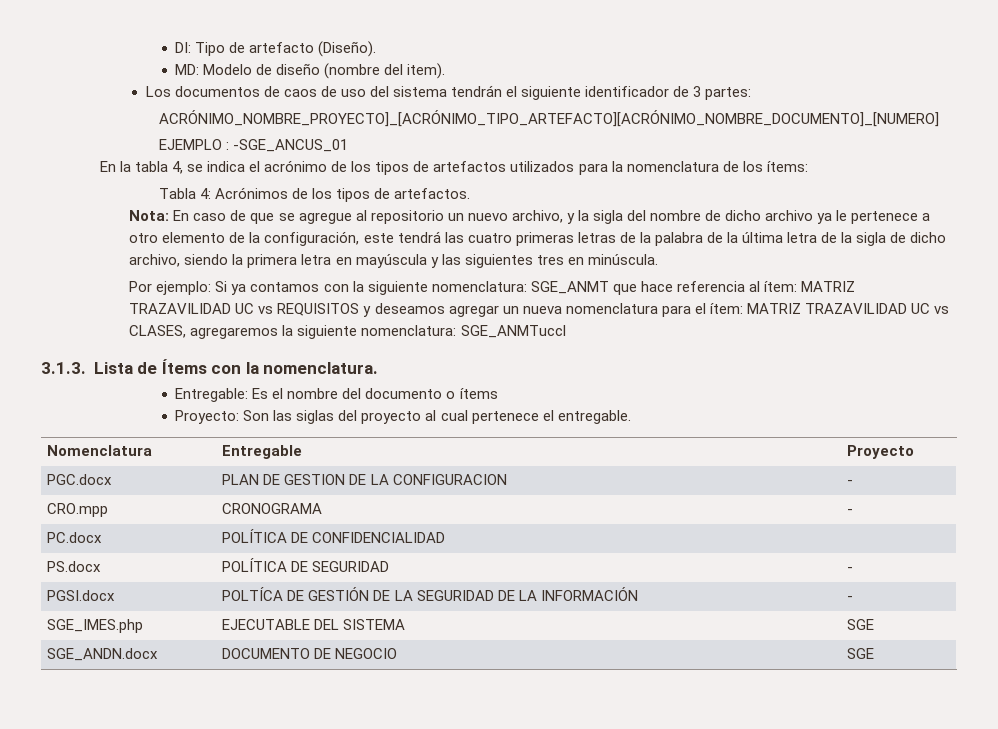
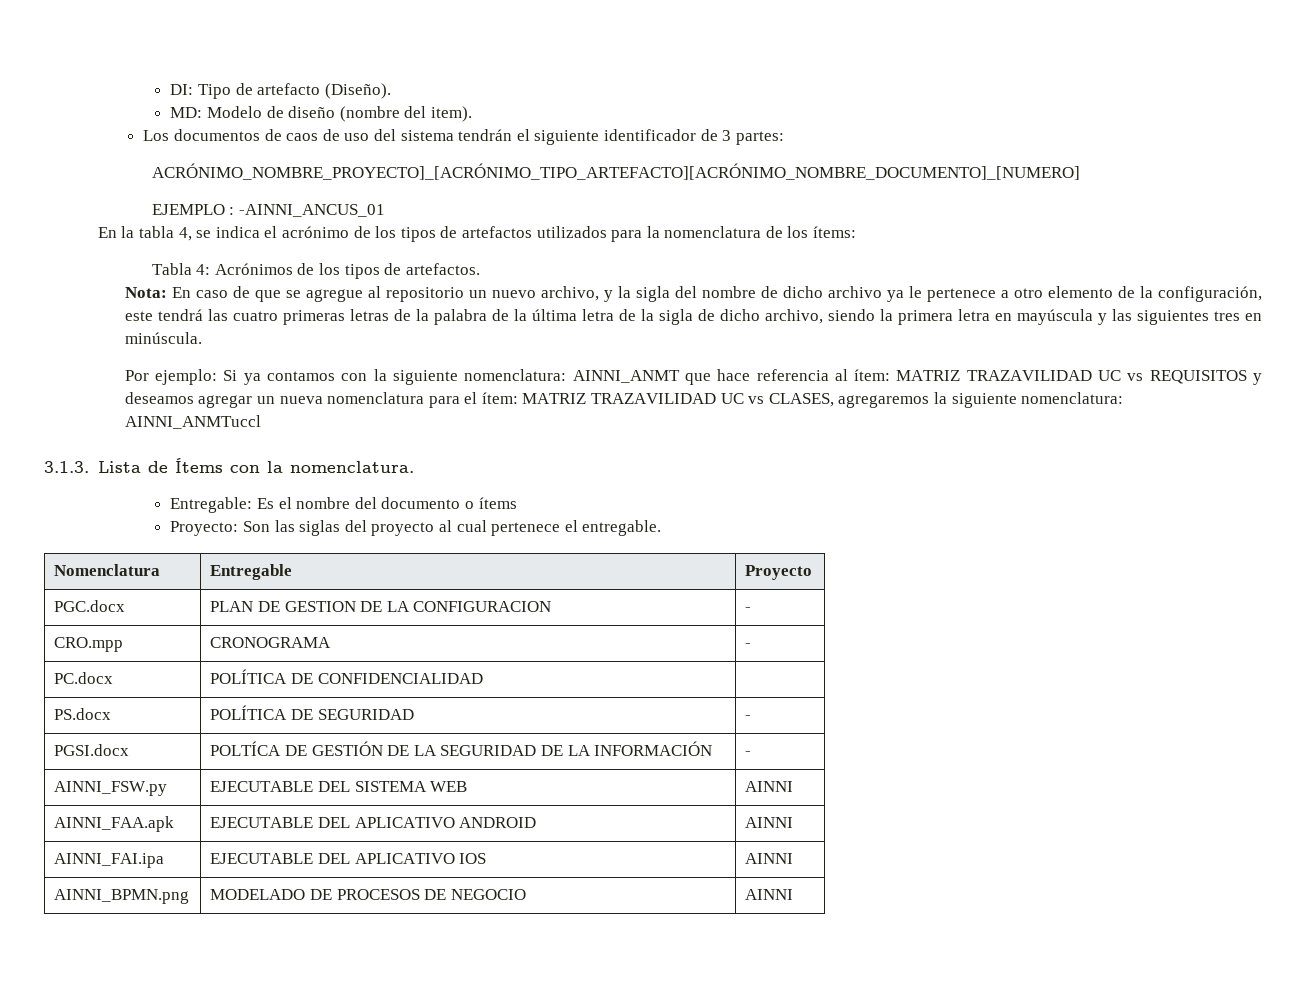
[232,139,348,152] -SGE_ANCUS_01 -> [238,204,385,217] -AINNI_ANCUS_01
[530,281,609,294] SGE_ANMT -> [572,370,680,383] AINNI_ANMT
[460,325,566,338] SGE_ANMTuccl -> [124,415,261,429] AINNI_ANMTuccl
[47,619,144,633] SGE_IMES.php -> [54,781,168,796] AINNI_FSW.py
[847,619,875,630] [47,648,159,661] [222,648,311,659] | SGE // SGE_ANDN.docx | DOCUMENTO -> [430,781,468,792] [745,781,794,792] [54,816,175,832] [210,817,537,828] [745,817,794,828] [54,853,165,868] [210,853,487,864] [745,853,794,864] [54,889,190,904] [210,889,420,900] WEB | AINNI // AINNI_FAA.apk | EJECUTABLE DEL APLICATIVO ANDROID | AINNI // AINNI_FAI.ipa | EJECUTABLE DEL APLICATIVO IOS | AINNI // AINNI_BPMN.png | MODELADO DE PROCESOS
[847,648,875,659] SGE -> [745,889,794,900] AINNI

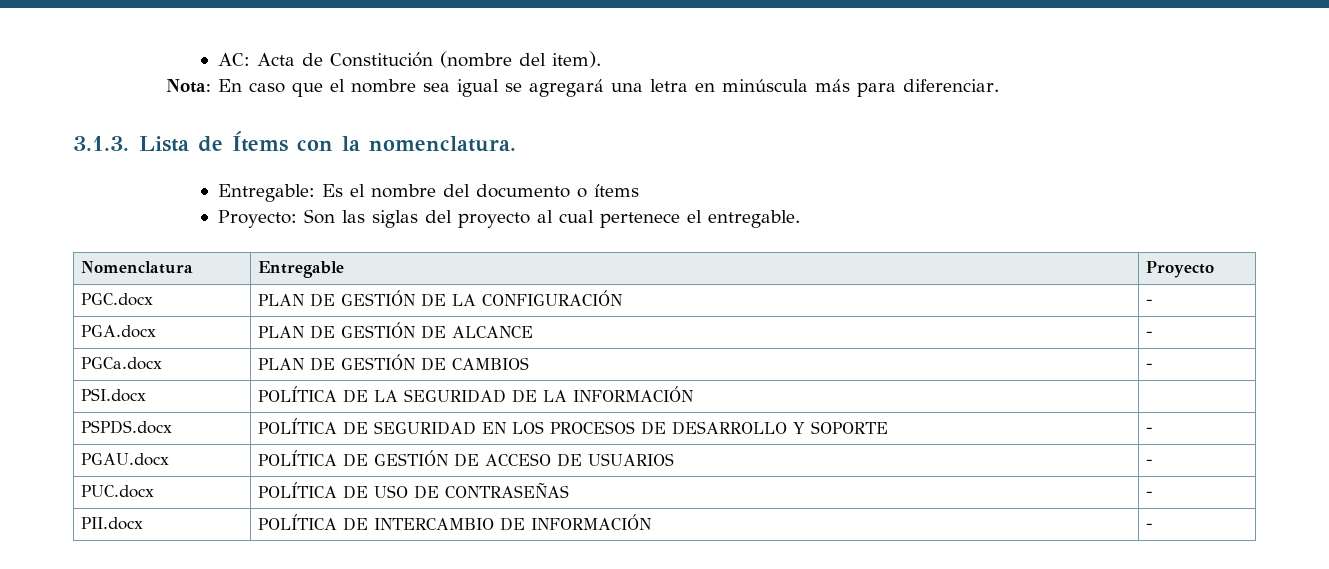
[170,83,391,99] [170,106,472,122] [143,129,784,145] [151,163,1080,180] [151,204,385,217] [97,226,857,242] [151,263,480,279] [124,286,1263,302] [124,309,1262,325] [124,332,202,344] [124,369,1262,385] [124,392,1124,408] [124,415,261,429] DI: Tipo de artefacto (Diseño). // MD: Modelo de diseño (nombre del item). // Los documentos de caos de uso del sistema tendrán el siguiente identificador de 3 partes: // ACRÓNIMO_NOMBRE_PROYECTO]_[ACRÓNIMO_TIPO_ARTEFACTO][ACRÓNIMO_NOMBRE_DOCUMENTO]_[NUMERO] // EJEMPLO : -AINNI_ANCUS_01 // En la tabla 4, se indica el acrónimo de los tipos de artefactos utilizados para la nomenclatura de los ítems: // Tabla 4: Acrónimos de los tipos de artefactos. // Nota: En caso de que se agregue al repositorio un nuevo archivo, y la sigla del nombre de dicho archivo ya le pertenece a otro elemento de la configuración, este tendrá las cuatro primeras letras de la palabra de la última letra de la sigla de dicho archivo, siendo la primera letra en mayúscula y las siguientes tres en minúscula. // Por ejemplo: Si ya contamos con la siguiente nomenclatura: AINNI_ANMT que hace referencia al ítem: MATRIZ TRAZAVILIDAD UC vs REQUISITOS y deseamos agregar un nueva nomenclatura para el ítem: MATRIZ TRAZAVILIDAD UC vs CLASES, agregaremos la siguiente nomenclatura: AINNI_ANMTuccl -> [218,51,602,68] [166,79,1000,97] AC: Acta de Constitución (nombre del item). // Nota: En caso que el nombre sea igual se agregará una letra en minúscula más para diferenciar.
[284,601,552,612] [745,607,752,612] [54,637,124,652] [210,637,332,648] [745,643,752,648] [54,672,114,684] [210,669,483,684] [54,708,112,720] [210,705,414,720] [745,715,752,720] [54,744,130,756] [210,741,383,756] GESTION DE LA CONFIGURACION | - // CRO.mpp | CRONOGRAMA | - // PC.docx | POLÍTICA DE CONFIDENCIALIDAD | // PS.docx | POLÍTICA DE SEGURIDAD | - // PGSI.docx | POLTÍCA DE GESTIÓN -> [341,290,624,307] [1146,299,1154,305] [81,325,157,338] [258,322,534,339] [1146,331,1154,337] [81,357,163,370] [258,354,530,371] [1146,363,1154,369] [81,388,147,402] [258,386,338,402] GESTIÓN DE LA CONFIGURACIÓN | - // PGA.docx | PLAN DE GESTIÓN DE ALCANCE | - // PGCa.docx | PLAN DE GESTIÓN DE CAMBIOS | - // PSI.docx | POLÍTICA
[745,751,752,756] [54,781,168,796] [210,781,468,792] [745,781,794,792] [54,816,175,832] [210,817,537,828] [745,817,794,828] [54,853,165,868] [210,853,487,864] [745,853,794,864] [54,889,190,904] [210,889,526,900] [745,889,794,900] - // AINNI_FSW.py | EJECUTABLE DEL SISTEMA WEB | AINNI // AINNI_FAA.apk | EJECUTABLE DEL APLICATIVO ANDROID | AINNI // AINNI_FAI.ipa | EJECUTABLE DEL APLICATIVO IOS | AINNI // AINNI_BPMN.png | MODELADO DE PROCESOS DE NEGOCIO | AINNI -> [81,420,173,434] [258,418,889,435] [1146,427,1154,433] [81,453,170,466] [258,450,675,467] [1146,459,1154,465] [81,485,155,498] [258,482,570,499] [1146,491,1154,497] [81,517,144,530] [258,514,653,531] [1146,523,1154,529] // PSPDS.docx | POLÍTICA DE SEGURIDAD EN LOS PROCESOS DE DESARROLLO Y SOPORTE | - // PGAU.docx | POLÍTICA DE GESTIÓN DE ACCESO DE USUARIOS | - // PUC.docx | POLÍTICA DE USO DE CONTRASEÑAS | - // PII.docx | POLÍTICA DE INTERCAMBIO DE INFORMACIÓN | -

